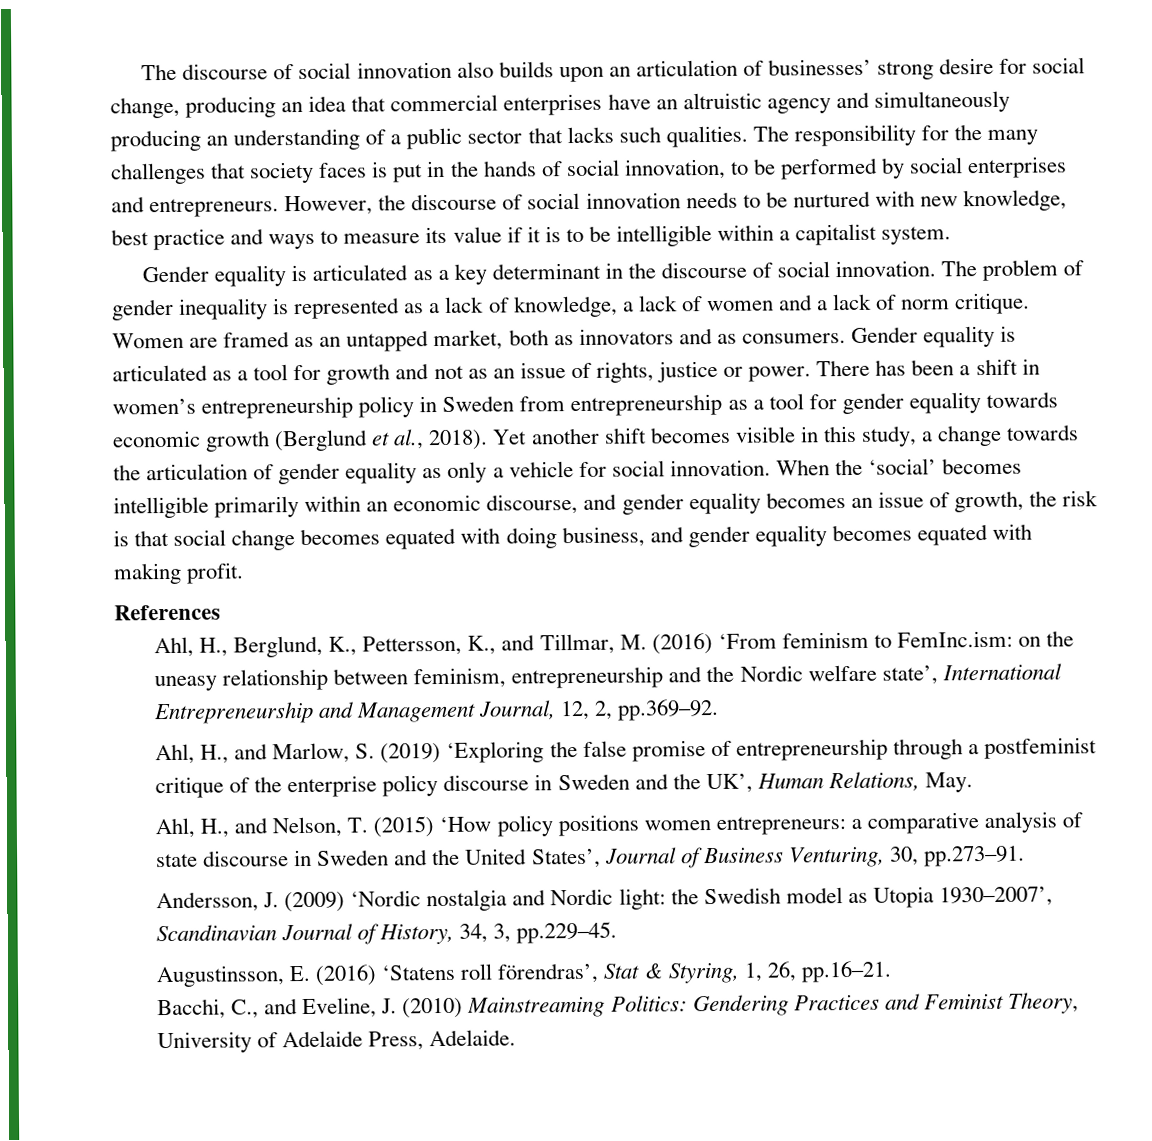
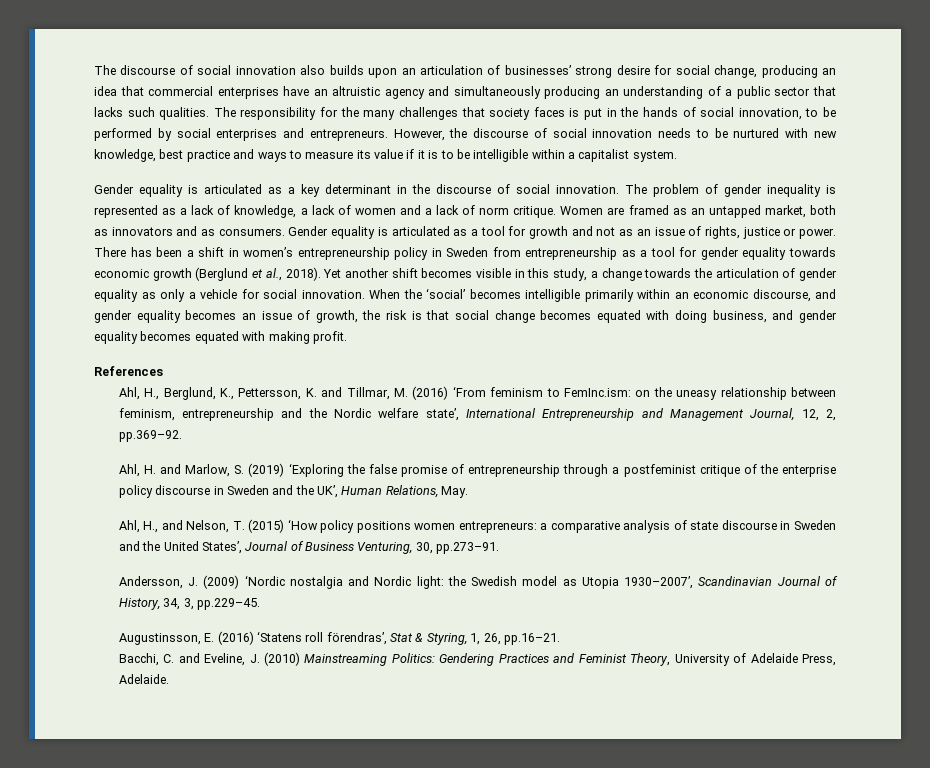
[467,635,497,655] K., -> [305,388,317,397] K.
[200,744,230,764] H., -> [143,465,156,474] H.
[231,999,260,1019] C., -> [163,654,175,663] C.

